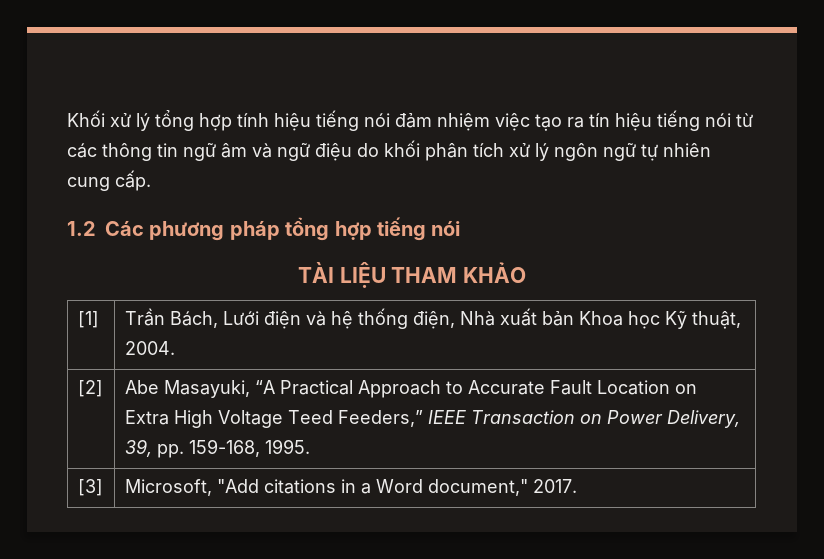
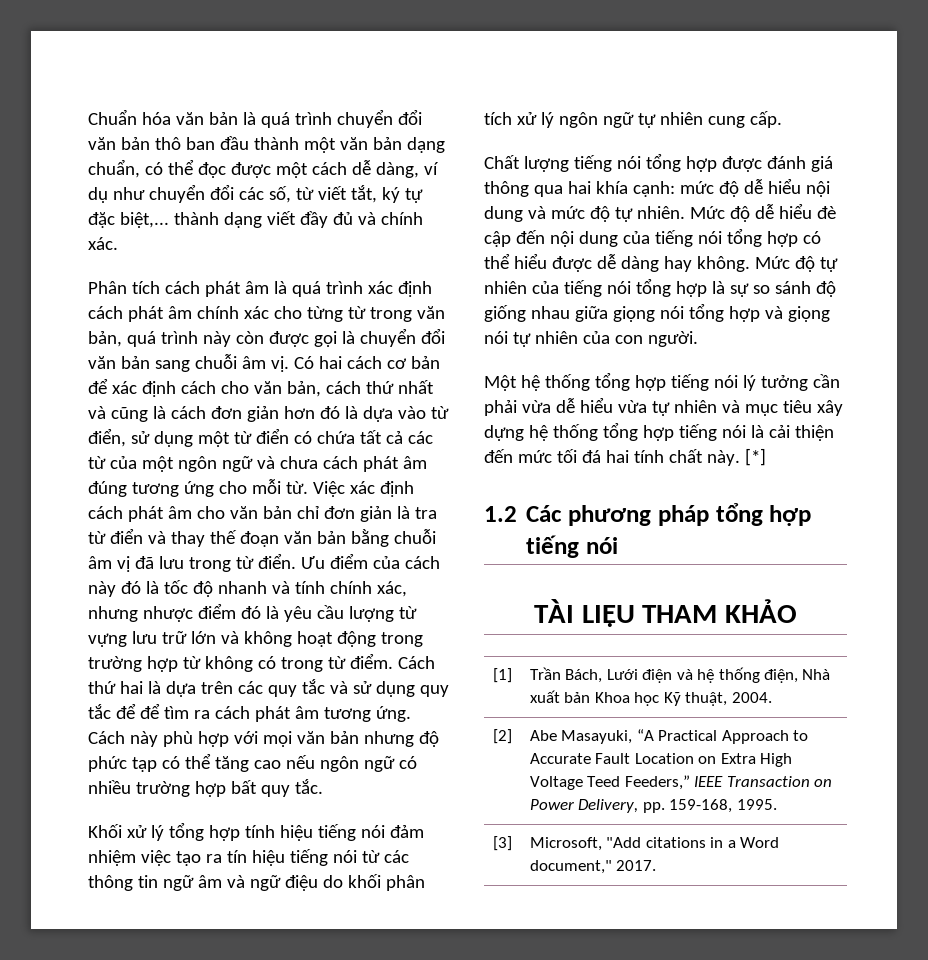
(67, 118) none -> [88,109,422,128] [88,136,445,153] [88,159,439,178] [88,184,423,203] [88,211,423,228] [88,237,118,250] [88,281,432,297] [88,306,445,322] [88,328,445,347] [88,354,440,372] [88,378,434,397] [88,406,449,422] [88,428,433,447] [88,456,427,472] [88,479,414,497] [88,506,437,522] [88,528,436,547] [88,553,440,572] [88,580,407,597] [88,603,417,622] [88,631,423,647] [88,653,435,672] [88,679,449,697] [88,703,411,722] [88,731,439,747] [88,753,417,772] [88,779,323,797] Chuẩn hóa văn bản là quá trình chuyển đổi văn bản thô ban đầu thành một văn bản dạng chuẩn, có thể đọc được một cách dễ dàng, ví dụ như chuyển đổi các số, từ viết tắt, ký tự đặc biệt,... thành dạng viết đầy đủ và chính xác. // Phân tích cách phát âm là quá trình xác định cách phát âm chính xác cho từng từ trong văn bản, quá trình này còn được gọi là chuyển đổi văn bản sang chuỗi âm vị. Có hai cách cơ bản để xác định cách cho văn bản, cách thứ nhất và cũng là cách đơn giản hơn đó là dựa vào từ điển, sử dụng một từ điển có chứa tất cả các từ của một ngôn ngữ và chưa cách phát âm đúng tương ứng cho mỗi từ. Việc xác định cách phát âm cho văn bản chỉ đơn giản là tra từ điển và thay thế đoạn văn bản bằng chuỗi âm vị đã lưu trong từ điển. Ưu điểm của cách này đó là tốc độ nhanh và tính chính xác, nhưng nhược điểm đó là yêu cầu lượng từ vựng lưu trữ lớn và không hoạt động trong trường hợp từ không có trong từ điểm. Cách thứ hai là dựa trên các quy tắc và sử dụng quy tắc để để tìm ra cách phát âm tương ứng. Cách này phù hợp với mọi văn bản nhưng độ phức tạp có thể tăng cao nếu ngôn ngữ có nhiều trường hợp bất quy tắc. //
(151, 180) none -> [484,153,833,172] [484,178,830,197] [484,203,836,222] [484,228,821,247] [484,253,838,272] [484,278,836,297] [484,303,830,322] [484,331,698,347] [484,372,840,391] [484,397,843,416] [484,422,834,441] [484,448,766,466] // Chất lượng tiếng nói tổng hợp được đánh giá thông qua hai khía cạnh: mức độ dễ hiểu nội dung và mức độ tự nhiên. Mức độ dễ hiểu đè cập đến nội dung của tiếng nói tổng hợp có thể hiểu được dễ dàng hay không. Mức độ tự nhiên của tiếng nói tổng hợp là sự so sánh độ giống nhau giữa giọng nói tổng hợp và giọng nói tự nhiên của con người. // Một hệ thống tổng hợp tiếng nói lý tưởng cần phải vừa dễ hiểu vừa tự nhiên và mục tiêu xây dựng hệ thống tổng hợp tiếng nói là cải thiện đến mức tối đá hai tính chất này. [*]
[124,439,152,457] 39, -> (639, 806) none

